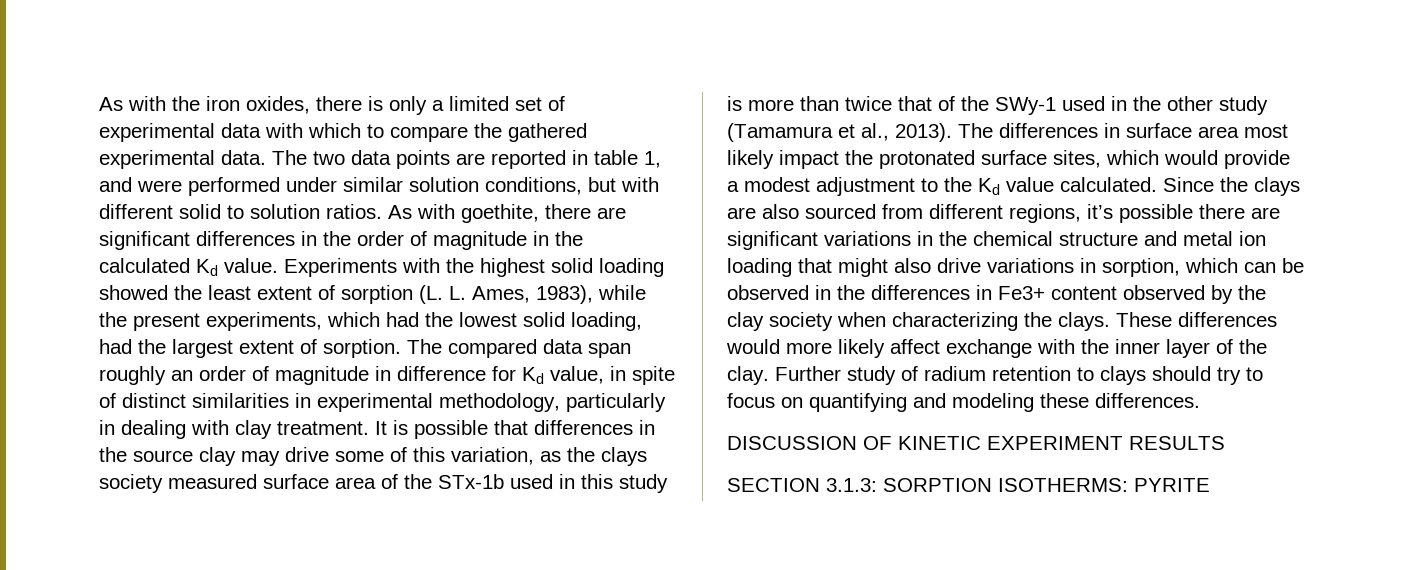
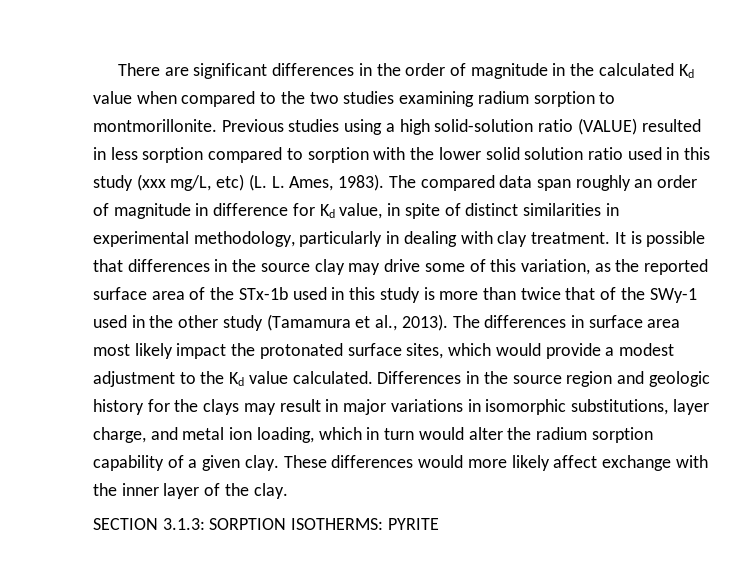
[99,96,565,115] [99,123,587,142] [99,150,661,169] [99,177,659,196] [99,204,591,223] As with the iron oxides, there is only a limited set of experimental data with which to compare the gathered experimental data. The two data points are reported in table 1, and were performed under similar solution conditions, but with different solid to solution ratios. As with goethite, there -> [117,63,160,76] There
[224,258,664,277] [99,285,646,304] [99,312,642,331] [99,339,401,358] value. Experiments with the highest solid loading showed the least extent of sorption (L. L. Ames, 1983), while the present experiments, which had the lowest solid loading, had the largest extent of sorption. -> [93,91,616,107] [93,118,701,135] [93,147,711,163] [93,174,385,191] value when compared to the two studies examining radium sorption to montmorillonite. Previous studies using a high solid-solution ratio (VALUE) resulted in less sorption compared to sorption with the lower solid solution ratio used in this study (xxx mg/L, etc) (L. L. Ames, 1983).
[601,447,647,466] [99,474,257,493] clays society measured -> [644,259,709,275] reported
[1163,177,1300,196] [727,204,1280,223] [727,231,1266,250] [727,258,1304,277] [727,285,1266,304] [727,312,1110,331] Since the clays are also sourced from different regions, it’s possible there are significant variations in the chemical structure and metal ion loading that might also drive variations in sorption, which can be observed in the differences in Fe3+ content observed by the clay society when characterizing the clays. -> [377,371,710,387] [93,399,709,415] [93,427,653,443] [93,455,279,471] Differences in the source region and geologic history for the clays may result in major variations in isomorphic substitutions, layer charge, and metal ion loading, which in turn would alter the radium sorption capability of a given clay.
[775,366,1263,385] [727,393,1200,412] [727,436,1225,450] Further study of radium retention to clays should try to focus on quantifying and modeling these differences. // DISCUSSION OF KINETIC EXPERIMENT RESULTS -> (288, 491) none

